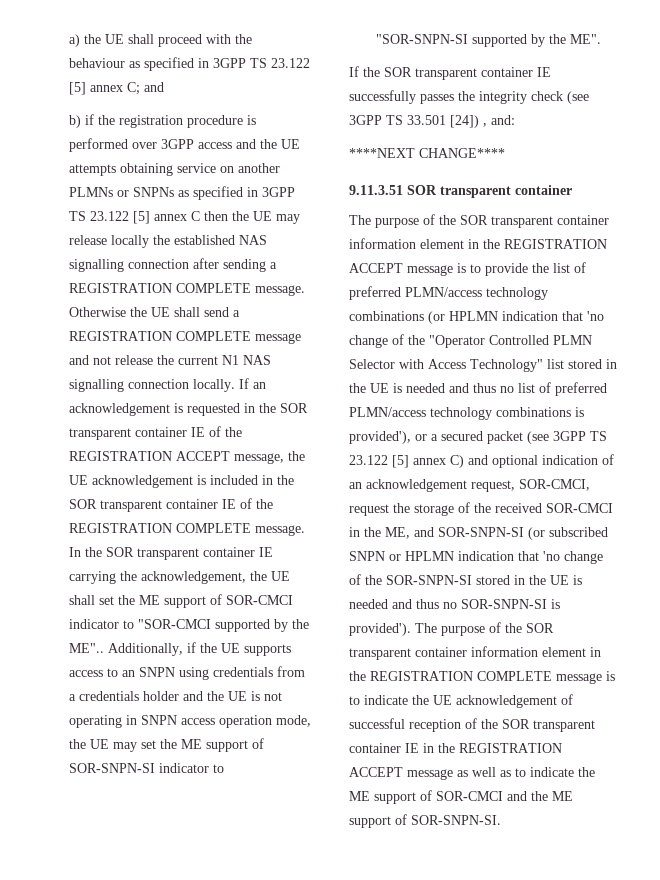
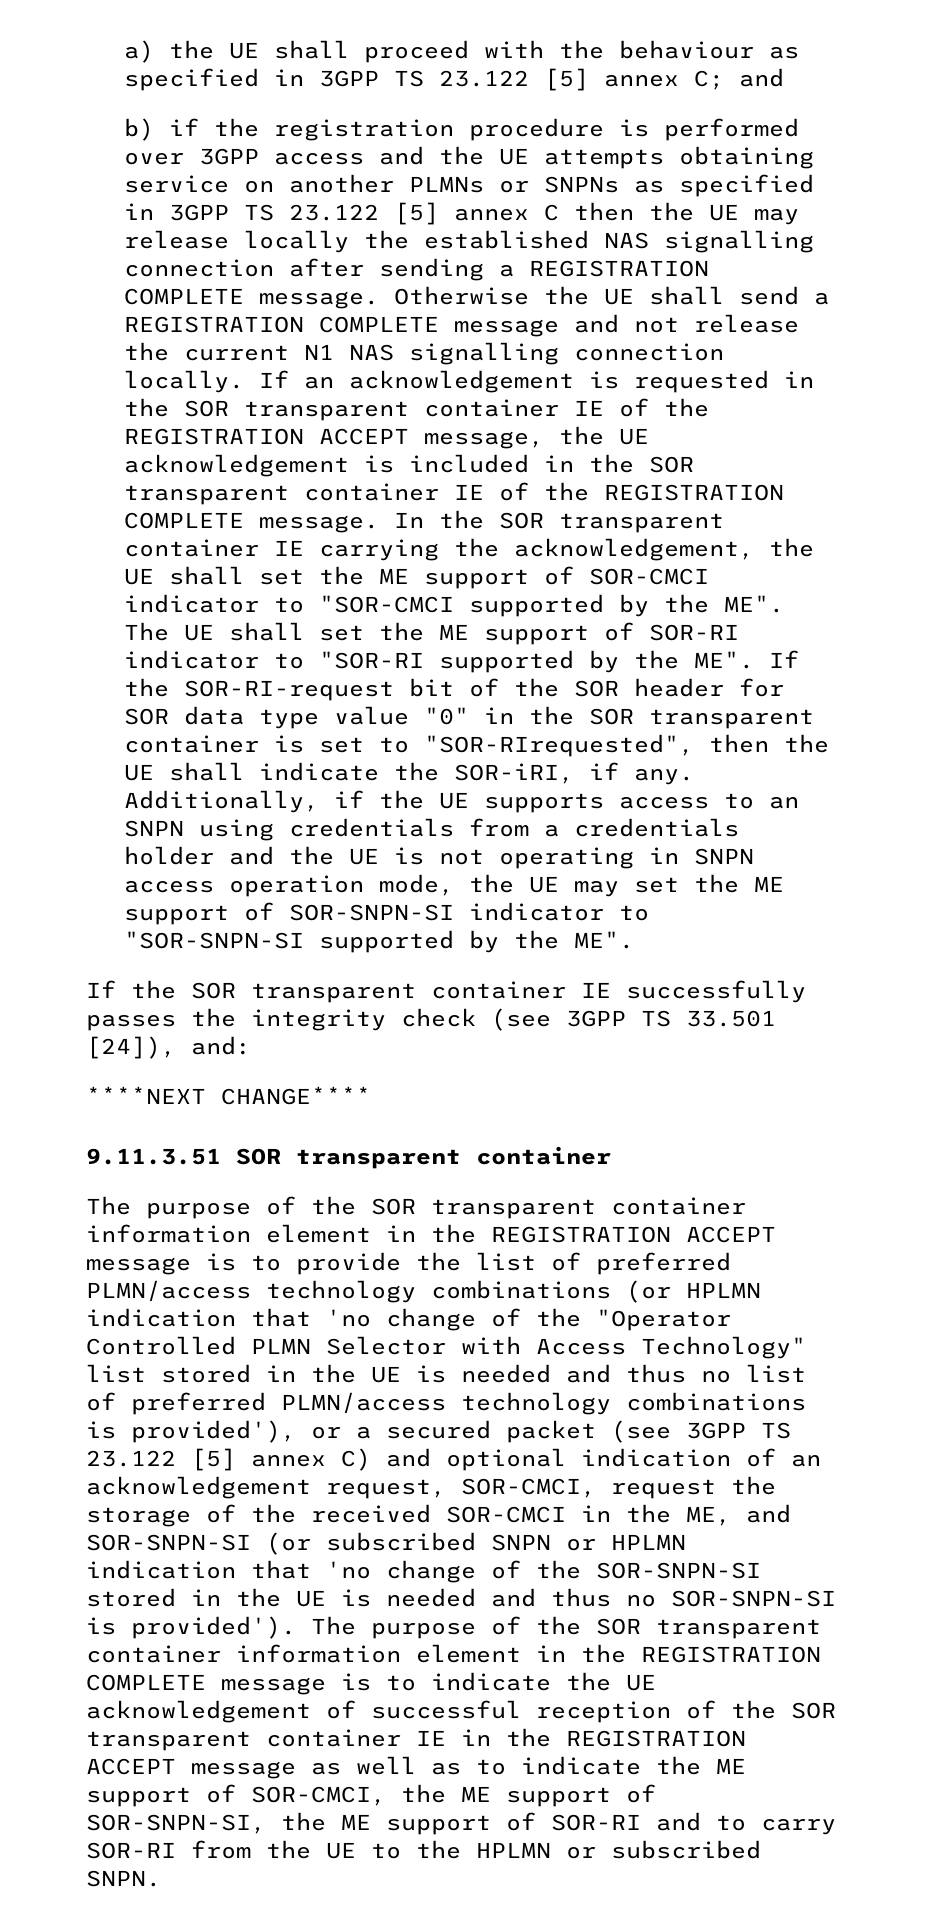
[68,643,104,653] ME".. -> [723,595,784,613] [123,622,739,645] [123,650,799,673] [123,678,784,701] [123,706,814,729] [123,734,829,757] [123,762,694,785] ME". The UE shall set the ME support of SOR-RI indicator to "SOR-RI supported by the ME". If the SOR-RI-request bit of the SOR header for SOR data type value "0" in the SOR transparent container is set to "SOR-RIrequested", then the UE shall indicate the SOR-iRI, if any.
[450,115,487,128] [24]) , -> [86,1036,176,1059] [24]),
[436,791,573,801] [349,814,501,828] SOR-CMCI and the ME support of SOR-SNPN-SI. -> [251,1784,656,1807] [86,1812,836,1835] [86,1840,761,1859] [86,1870,161,1887] SOR-CMCI, the ME support of SOR-SNPN-SI, the ME support of SOR-RI and to carry SOR-RI from the UE to the HPLMN or subscribed SNPN.

